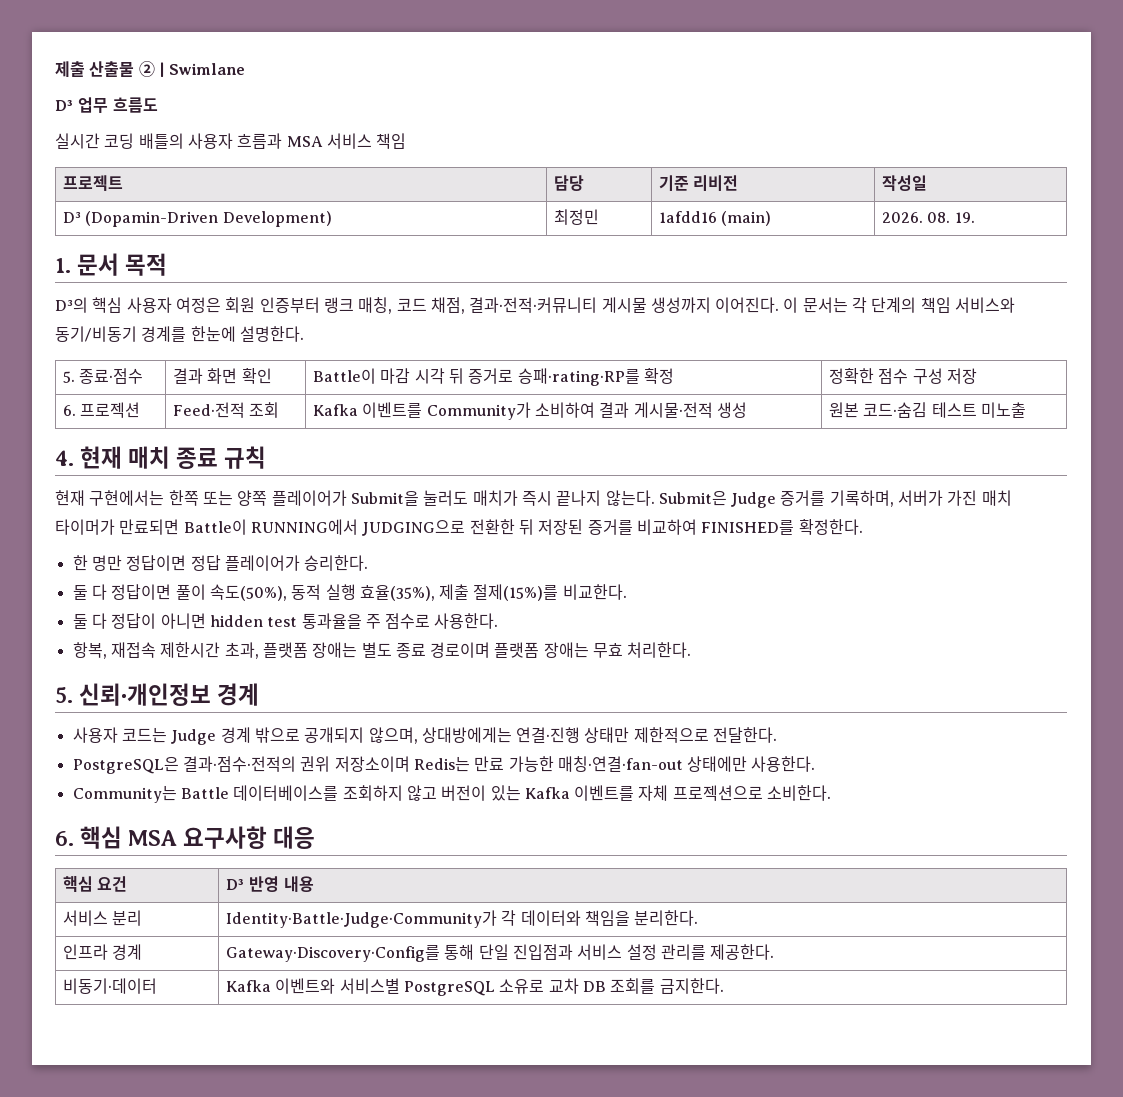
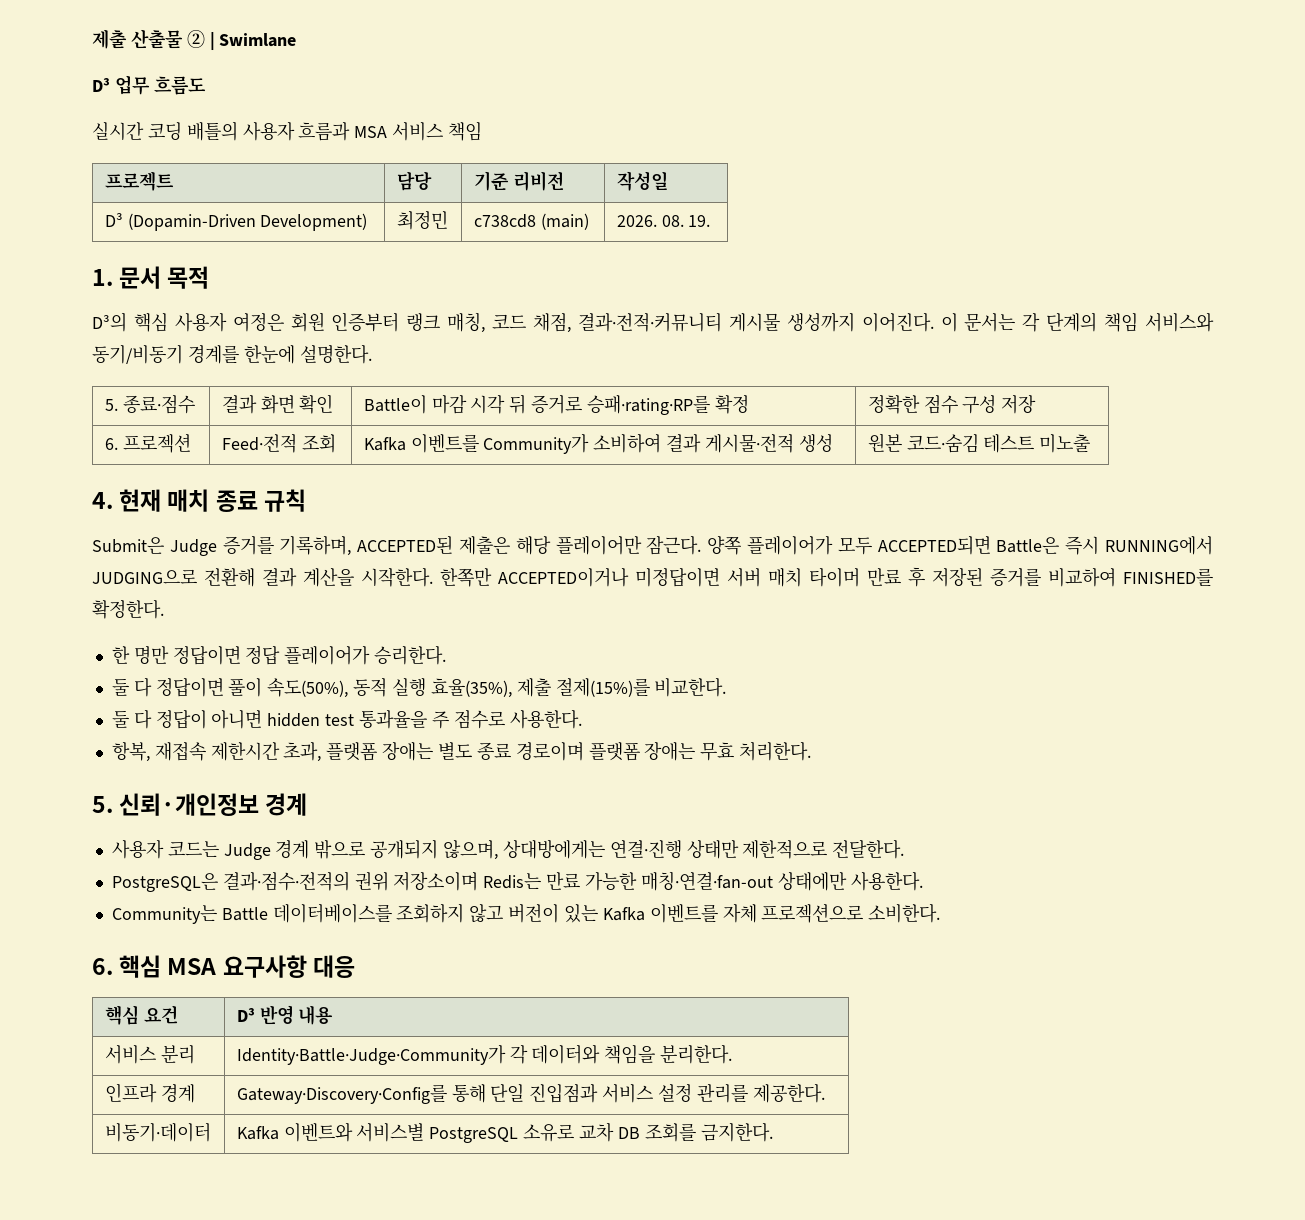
[659,211,718,223] 1afdd16 -> [473,214,536,228] c738cd8
[55,490,1012,508] [55,519,534,536] 현재 구현에서는 한쪽 또는 양쪽 플레이어가 Submit을 눌러도 매치가 즉시 끝나지 않는다. Submit은 Judge 증거를 기록하며, 서버가 가진 매치 타이머가 만료되면 Battle이 RUNNING에서 JUDGING으로 전환한 뒤 -> [92,535,1213,556] [92,567,925,587] Submit은 Judge 증거를 기록하며, ACCEPTED된 제출은 해당 플레이어만 잠근다. 양쪽 플레이어가 모두 ACCEPTED되면 Battle은 즉시 RUNNING에서 JUDGING으로 전환해 결과 계산을 시작한다. 한쪽만 ACCEPTED이거나 미정답이면 서버 매치 타이머 만료 후

